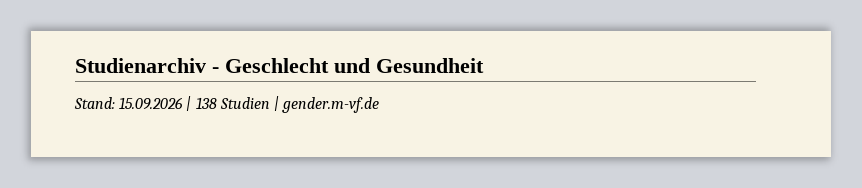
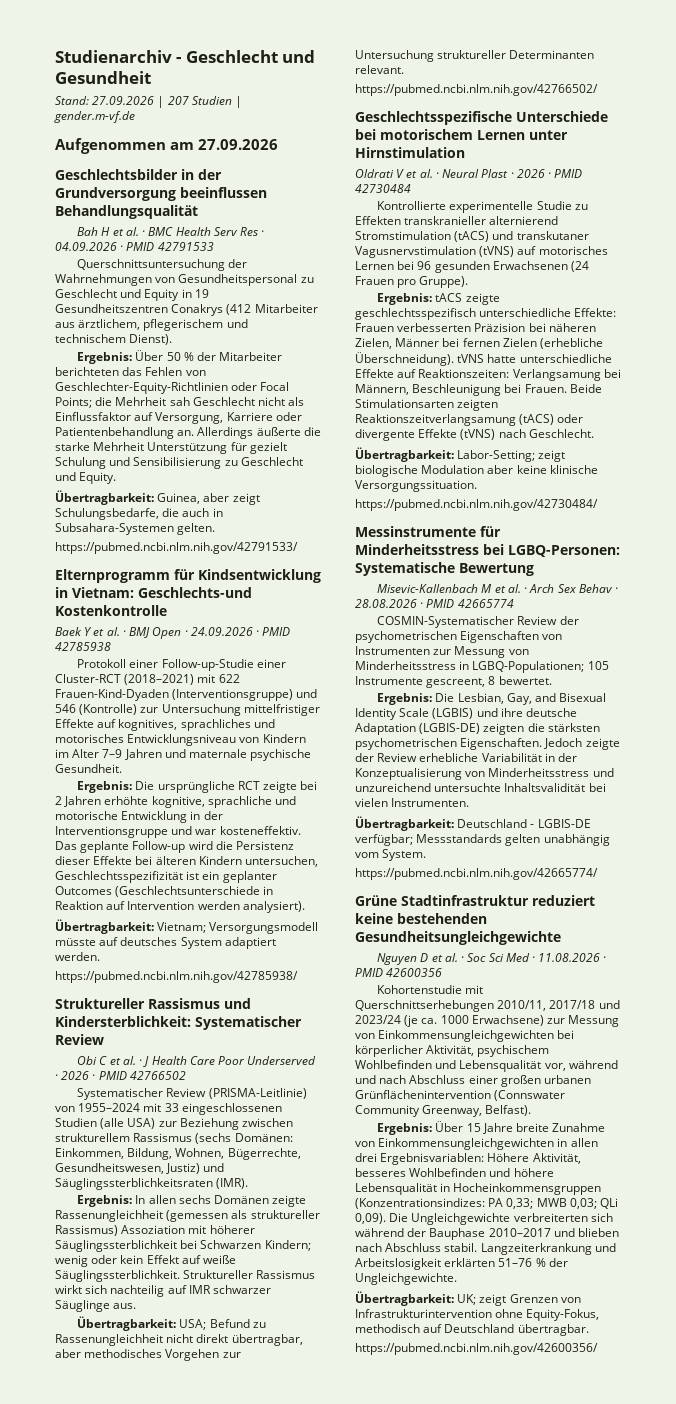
[119,96,217,111] 15.09.2026 | 138 -> [92,96,189,108] 27.09.2026 | 207
(380, 105) none -> [55,138,279,154] [55,169,222,180] [55,187,267,201] [55,205,198,219] [77,227,265,236] [55,242,214,251] [77,259,248,271] [55,274,314,286] [55,289,209,301] [55,304,318,316] [55,319,248,331] [55,334,173,345] [77,350,283,364] [55,367,206,376] [55,382,290,394] [55,397,305,408] [55,412,302,424] [55,427,321,439] [55,442,287,454] [55,457,303,469] [55,472,117,484] [55,490,260,505] [55,508,223,520] [55,523,216,535] [55,542,298,554] [55,569,321,583] [55,587,252,598] [55,605,167,616] [55,627,291,639] [55,642,111,651] [77,659,286,671] [55,674,240,685] [55,689,318,701] [55,704,320,716] [55,719,275,731] [55,734,306,746] [55,749,312,761] [55,764,122,773] [77,781,318,793] [55,796,297,808] [55,811,223,823] [55,826,301,838] [55,841,295,853] [55,856,319,867] [55,871,277,883] [55,886,274,897] [55,901,305,913] [55,919,319,934] [55,937,276,949] [55,952,100,961] [55,971,298,983] [55,998,251,1009] [55,1016,302,1030] [55,1034,104,1045] [77,1056,317,1067] [55,1071,186,1080] [77,1088,307,1100] [55,1103,282,1115] [55,1118,294,1130] [55,1133,293,1144] [55,1148,301,1160] [55,1163,225,1174] [55,1178,249,1190] [77,1195,307,1207] [55,1210,320,1222] [55,1225,255,1236] [55,1240,311,1252] [55,1255,237,1267] [55,1270,316,1282] [55,1285,272,1297] [55,1300,137,1312] [77,1316,266,1331] [55,1334,303,1346] [55,1349,241,1361] [355,50,595,62] [355,65,404,74] [355,84,598,96] [355,111,608,125] [355,129,568,140] [355,147,465,158] [355,169,583,178] [355,184,411,193] [377,201,588,213] [355,216,559,225] [355,231,589,242] [355,246,608,258] [355,261,590,273] [355,276,469,288] [377,293,500,305] [355,308,617,320] [355,323,596,332] [355,338,604,349] [355,352,612,366] [355,369,621,381] [355,384,602,396] [355,399,499,411] [355,414,584,426] [355,429,594,441] [355,447,566,462] [355,465,598,477] [355,480,477,492] [355,499,598,511] [355,526,501,537] [355,544,620,557] [355,562,534,576] [377,584,619,593] [355,599,514,608] [377,616,579,628] [355,631,563,643] [355,646,529,658] [355,661,609,673] [355,676,552,688] [377,693,607,705] [355,708,578,720] [355,723,600,735] [355,738,620,750] [355,753,578,762] [355,768,614,780] [355,783,606,792] [355,798,470,807] [355,816,591,831] [355,834,610,846] [355,849,427,861] [355,868,598,880] [355,895,595,906] [355,913,487,924] [355,931,561,945] [377,953,607,965] [355,968,443,977] [377,985,484,994] [355,1000,620,1012] [355,1015,620,1027] [355,1030,575,1042] [355,1045,550,1057] [355,1060,618,1072] [355,1075,592,1087] [355,1090,566,1101] [355,1105,532,1117] [377,1121,606,1135] [355,1138,598,1150] [355,1153,581,1165] [355,1168,554,1177] [355,1183,602,1195] [355,1198,619,1209] [355,1213,613,1225] [355,1228,620,1240] [355,1243,616,1255] [355,1258,568,1270] [355,1273,457,1285] [355,1291,581,1306] [355,1309,600,1321] [355,1324,589,1336] [355,1343,598,1355] // Aufgenommen am 27.09.2026 // Geschlechtsbilder in der Grundversorgung beeinflussen Behandlungsqualität // Bah H et al. · BMC Health Serv Res · 04.09.2026 · PMID 42791533 // Querschnittsuntersuchung der Wahrnehmungen von Gesundheitspersonal zu Geschlecht und Equity in 19 Gesundheitszentren Conakrys (412 Mitarbeiter aus ärztlichem, pflegerischem und technischem Dienst). // Ergebnis: Über 50 % der Mitarbeiter berichteten das Fehlen von Geschlechter-Equity-Richtlinien oder Focal Points; die Mehrheit sah Geschlecht nicht als Einflussfaktor auf Versorgung, Karriere oder Patientenbehandlung an. Allerdings äußerte die starke Mehrheit Unterstützung für gezielt Schulung und Sensibilisierung zu Geschlecht und Equity. // Übertragbarkeit: Guinea, aber zeigt Schulungsbedarfe, die auch in Subsahara-Systemen gelten. // https://pubmed.ncbi.nlm.nih.gov/42791533/ // Elternprogramm für Kindsentwicklung in Vietnam: Geschlechts-und Kostenkontrolle // Baek Y et al. · BMJ Open · 24.09.2026 · PMID 42785938 // Protokoll einer Follow-up-Studie einer Cluster-RCT (2018–2021) mit 622 Frauen-Kind-Dyaden (Interventionsgruppe) und 546 (Kontrolle) zur Untersuchung mittelfristiger Effekte auf kognitives, sprachliches und motorisches Entwicklungsniveau von Kindern im Alter 7–9 Jahren und maternale psychische Gesundheit. // Ergebnis: Die ursprüngliche RCT zeigte bei 2 Jahren erhöhte kognitive, sprachliche und motorische Entwicklung in der Interventionsgruppe und war kosteneffektiv. Das geplante Follow-up wird die Persistenz dieser Effekte bei älteren Kindern untersuchen, Geschlechtsspezifizität ist ein geplanter Outcomes (Geschlechtsunterschiede in Reaktion auf Intervention werden analysiert). // Übertragbarkeit: Vietnam; Versorgungsmodell müsste auf deutsches System adaptiert werden. // https://pubmed.ncbi.nlm.nih.gov/42785938/ // Struktureller Rassismus und Kindersterblichkeit: Systematischer Review // Obi C et al. · J Health Care Poor Underserved · 2026 · PMID 42766502 // Systematischer Review (PRISMA-Leitlinie) von 1955–2024 mit 33 eingeschlossenen Studien (alle USA) zur Beziehung zwischen strukturellem Rassismus (sechs Domänen: Einkommen, Bildung, Wohnen, Bügerrechte, Gesundheitswesen, Justiz) und Säuglingssterblichkeitsraten (IMR). // Ergebnis: In allen sechs Domänen zeigte Rassenungleichheit (gemessen als struktureller Rassismus) Assoziation mit höherer Säuglingssterblichkeit bei Schwarzen Kindern; wenig oder kein Effekt auf weiße Säuglingssterblichkeit. Struktureller Rassismus wirkt sich nachteilig auf IMR schwarzer Säuglinge aus. // Übertragbarkeit: USA; Befund zu Rassenungleichheit nicht direkt übertragbar, aber methodisches Vorgehen zur Untersuchung struktureller Determinanten relevant. // https://pubmed.ncbi.nlm.nih.gov/42766502/ // Geschlechtsspezifische Unterschiede bei motorischem Lernen unter Hirnstimulation // Oldrati V et al. · Neural Plast · 2026 · PMID 42730484 // Kontrollierte experimentelle Studie zu Effekten transkranieller alternierend Stromstimulation (tACS) und transkutaner Vagusnervstimulation (tVNS) auf motorisches Lernen bei 96 gesunden Erwachsenen (24 Frauen pro Gruppe). // Ergebnis: tACS zeigte geschlechtsspezifisch unterschiedliche Effekte: Frauen verbesserten Präzision bei näheren Zielen, Männer bei fernen Zielen (erhebliche Überschneidung). tVNS hatte unterschiedliche Effekte auf Reaktionszeiten: Verlangsamung bei Männern, Beschleunigung bei Frauen. Beide Stimulationsarten zeigten Reaktionszeitverlangsamung (tACS) oder divergente Effekte (tVNS) nach Geschlecht. // Übertragbarkeit: Labor-Setting; zeigt biologische Modulation aber keine klinische Versorgungssituation. // https://pubmed.ncbi.nlm.nih.gov/42730484/ // Messinstrumente für Minderheitsstress bei LGBQ-Personen: Systematische Bewertung // Misevic-Kallenbach M et al. · Arch Sex Behav · 28.08.2026 · PMID 42665774 // COSMIN-Systematischer Review der psychometrischen Eigenschaften von Instrumenten zur Messung von Minderheitsstress in LGBQ-Populationen; 105 Instrumente gescreent, 8 bewertet. // Ergebnis: Die Lesbian, Gay, and Bisexual Identity Scale (LGBIS) und ihre deutsche Adaptation (LGBIS-DE) zeigten die stärksten psychometrischen Eigenschaften. Jedoch zeigte der Review erhebliche Variabilität in der Konzeptualisierung von Minderheitsstress und unzureichend untersuchte Inhaltsvalidität bei vielen Instrumenten. // Übertragbarkeit: Deutschland - LGBIS-DE verfügbar; Messstandards gelten unabhängig vom System. // https://pubmed.ncbi.nlm.nih.gov/42665774/ // Grüne Stadtinfrastruktur reduziert keine bestehenden Gesundheitsungleichgewichte // Nguyen D et al. · Soc Sci Med · 11.08.2026 · PMID 42600356 // Kohortenstudie mit Querschnittserhebungen 2010/11, 2017/18 und 2023/24 (je ca. 1000 Erwachsene) zur Messung von Einkommensungleichgewichten bei körperlicher Aktivität, psychischem Wohlbefinden und Lebensqualität vor, während und nach Abschluss einer großen urbanen Grünflächenintervention (Connswater Community Greenway, Belfast). // Ergebnis: Über 15 Jahre breite Zunahme von Einkommensungleichgewichten in allen drei Ergebnisvariablen: Höhere Aktivität, besseres Wohlbefinden und höhere Lebensqualität in Hocheinkommensgruppen (Konzentrationsindizes: PA 0,33; MWB 0,03; QLi 0,09). Die Ungleichgewichte verbreiterten sich während der Bauphase 2010–2017 und blieben nach Abschluss stabil. Langzeiterkrankung und Arbeitslosigkeit erklärten 51–76 % der Ungleichgewichte. // Übertragbarkeit: UK; zeigt Grenzen von Infrastrukturintervention ohne Equity-Fokus, methodisch auf Deutschland übertragbar. // https://pubmed.ncbi.nlm.nih.gov/42600356/

